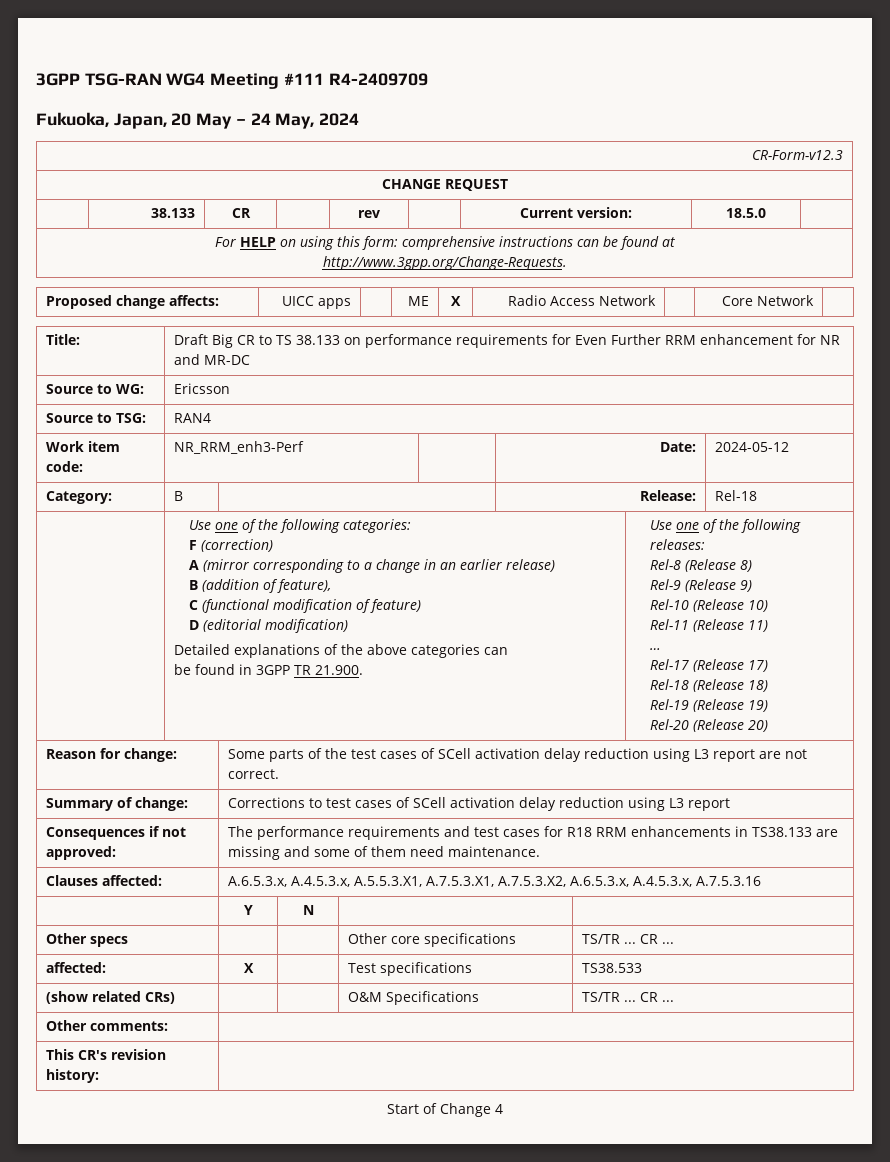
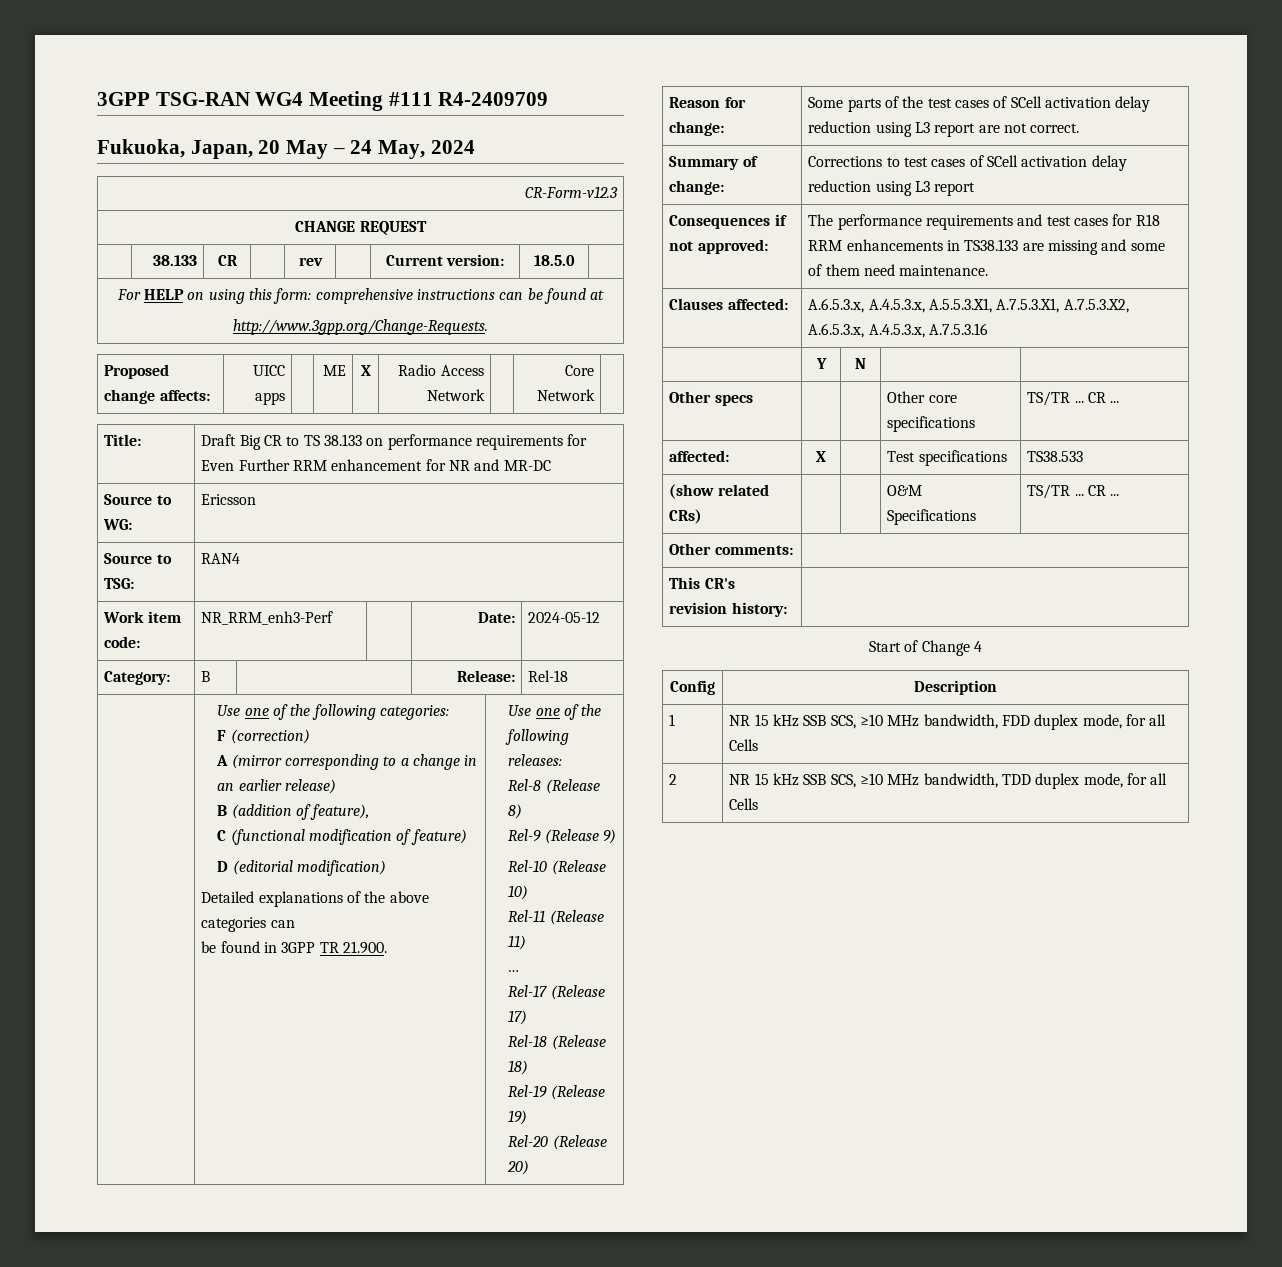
(503, 1109) none -> [670,680,715,695] [914,680,997,695] [669,714,676,726] [729,714,1167,730] [729,739,759,751] [669,774,678,785] [729,773,1168,789] [729,798,759,810] // Config | Description // 1 | NR 15 kHz SSB SCS, ≥10 MHz bandwidth, FDD duplex mode, for all Cells // 2 | NR 15 kHz SSB SCS, ≥10 MHz bandwidth, TDD duplex mode, for all Cells

